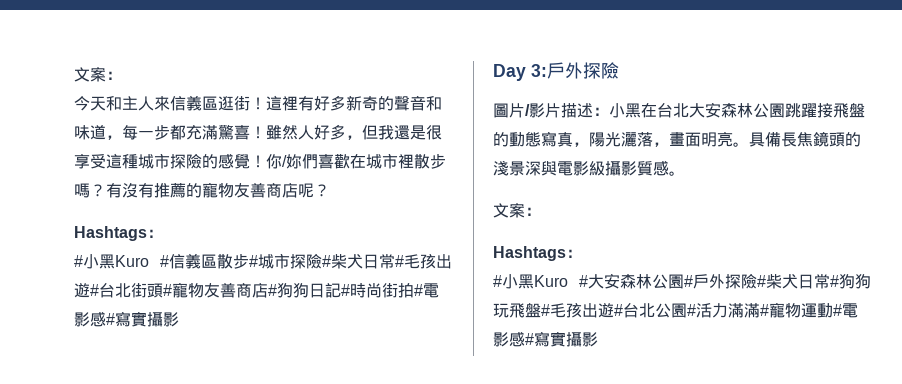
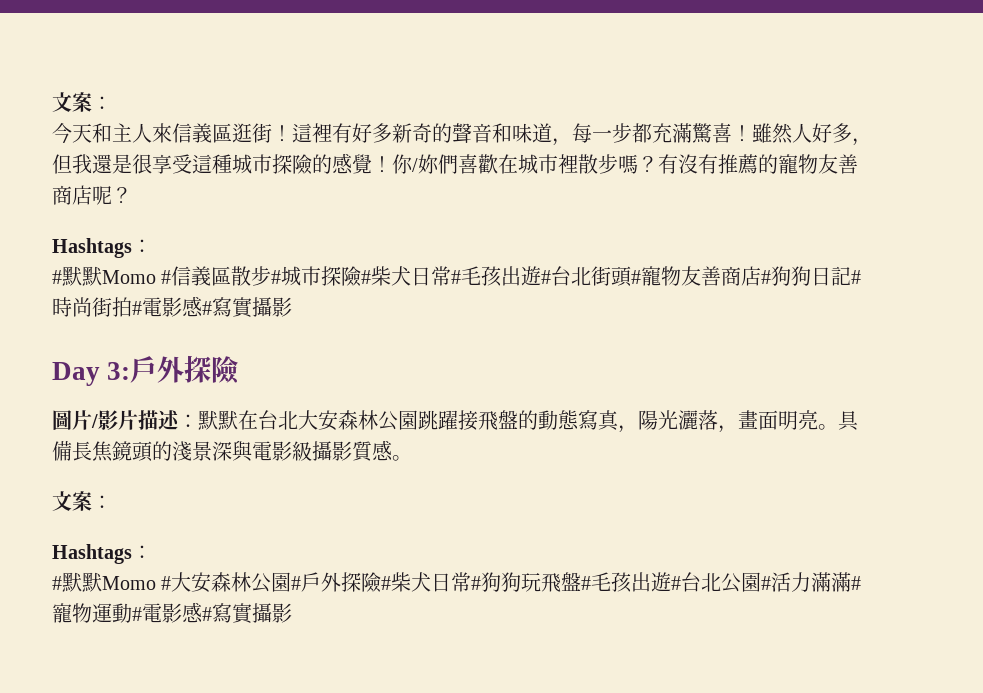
[83,254,149,269] 小黑Kuro -> [62,266,156,286] 默默Momo
[609,103,641,118] 小黑 -> [198,410,238,430] 默默
[502,274,568,289] 小黑Kuro -> [62,572,156,592] 默默Momo

